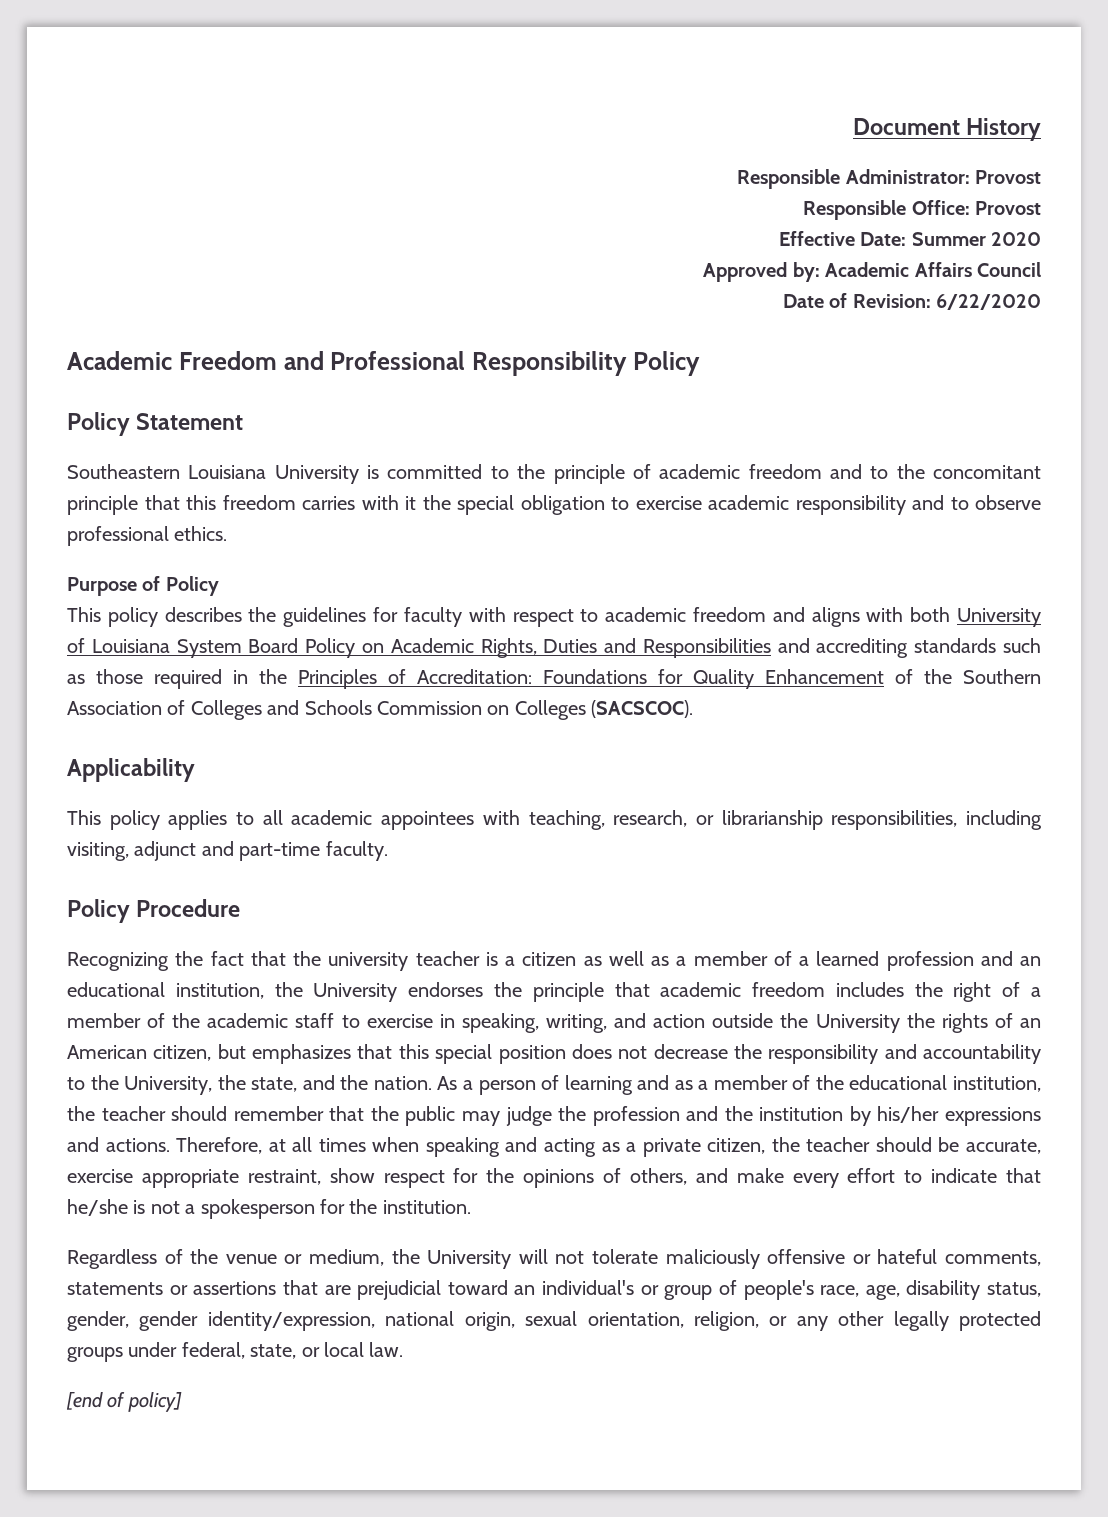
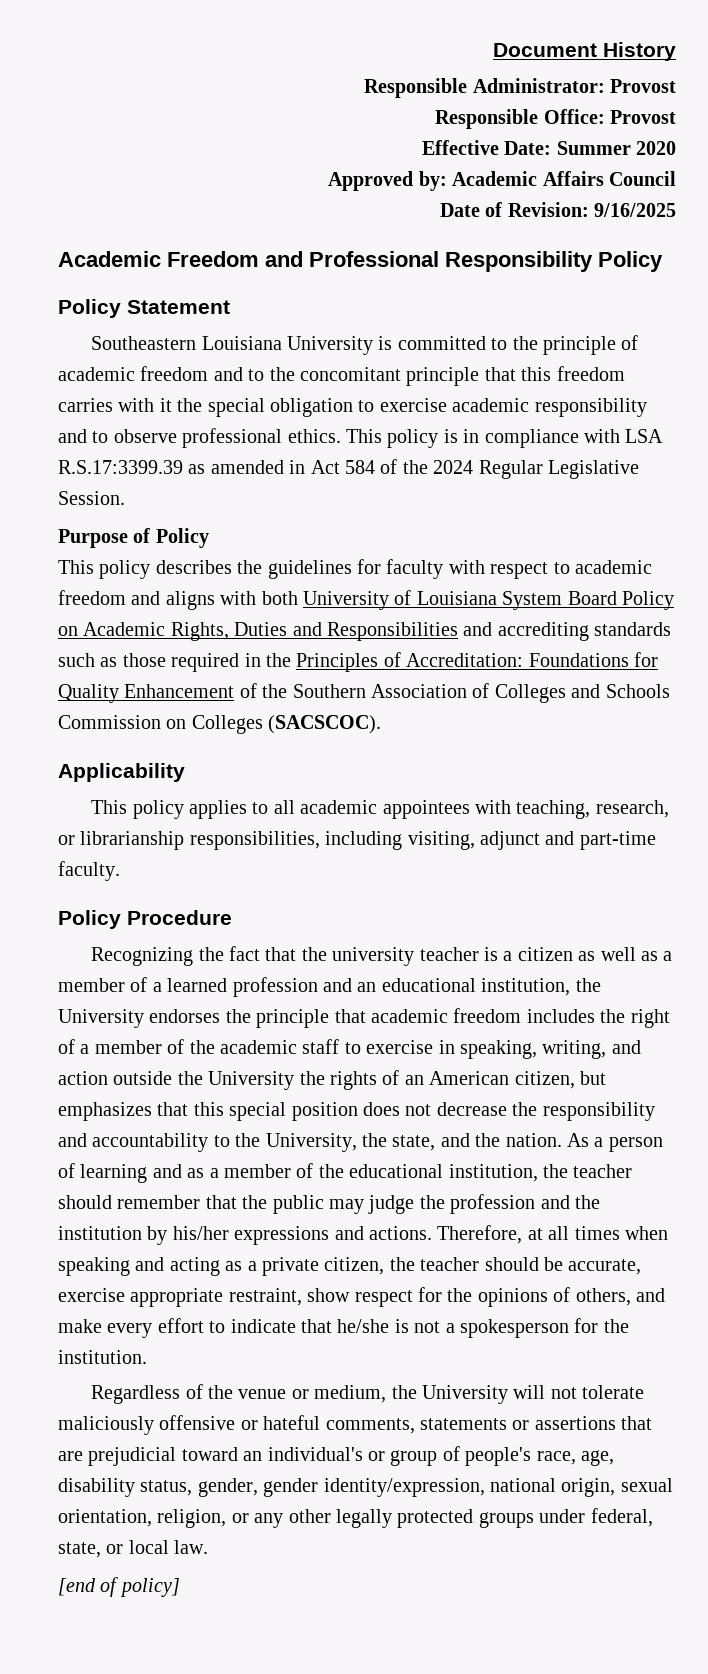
[935,294,1041,310] 6/22/2020 -> [593,203,676,217] 9/16/2025
(228, 533) none -> [346,429,664,448] [58,459,639,479] [58,491,125,505] This policy is in compliance with LSA R.S.17:3399.39 as amended in Act 584 of the 2024 Regular Legislative Session.

